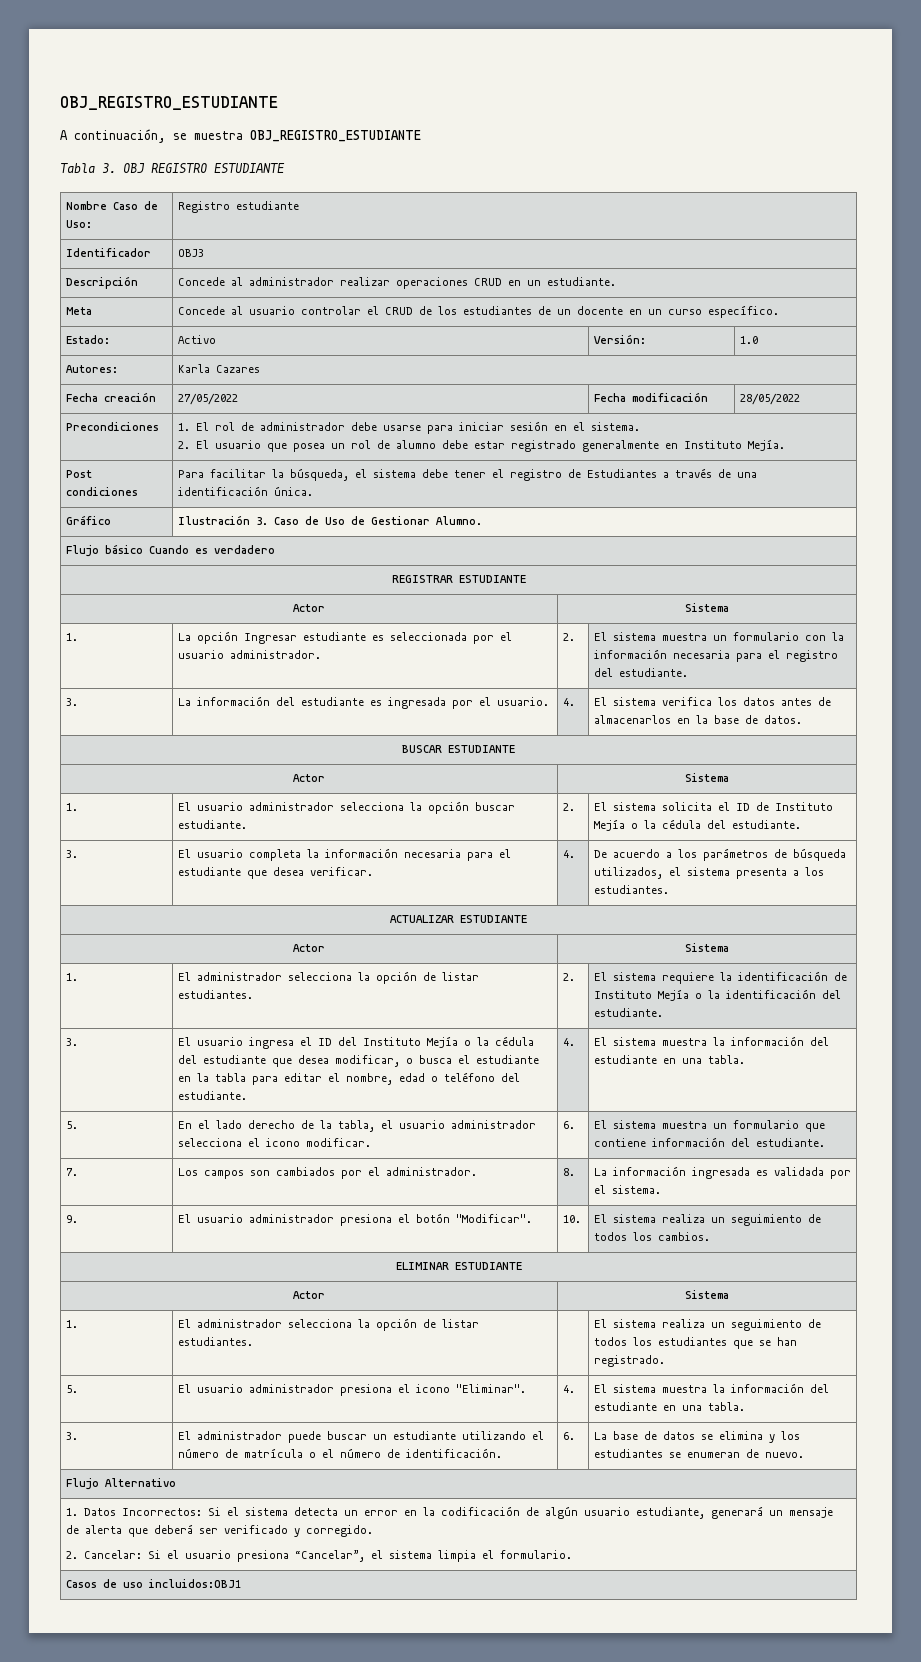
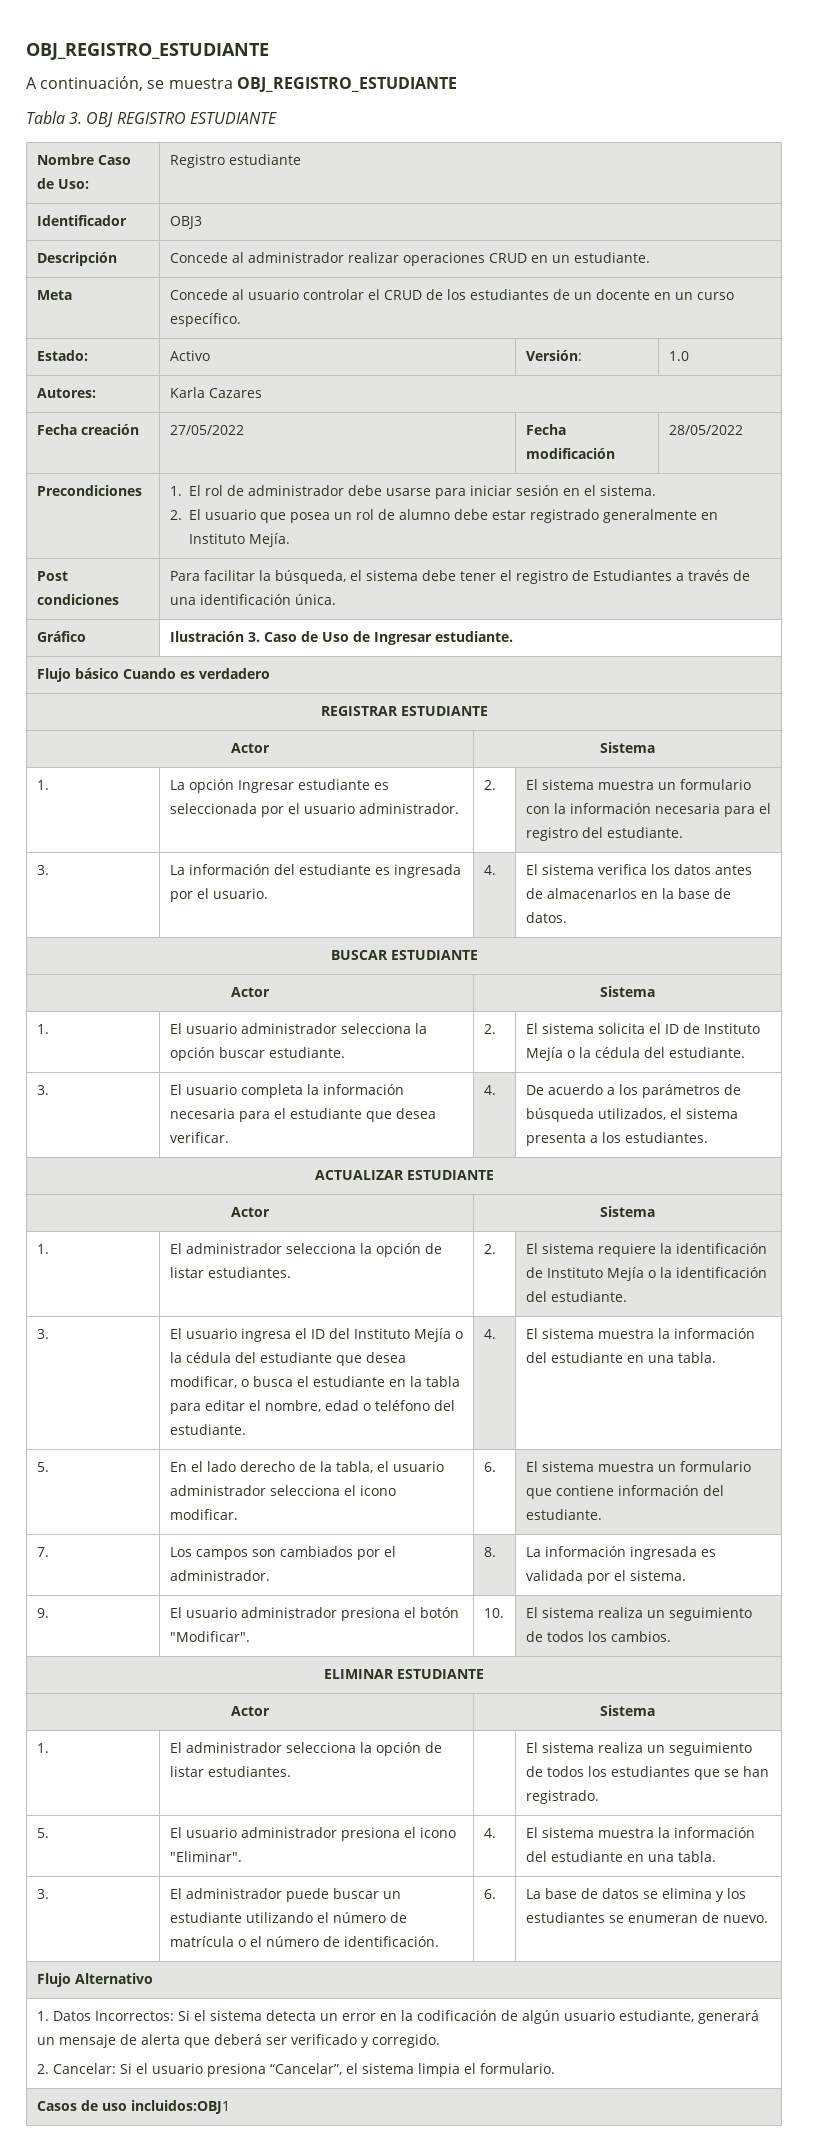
[370,516,482,525] Gestionar Alumno. -> [373,631,513,645] Ingresar estudiante.

